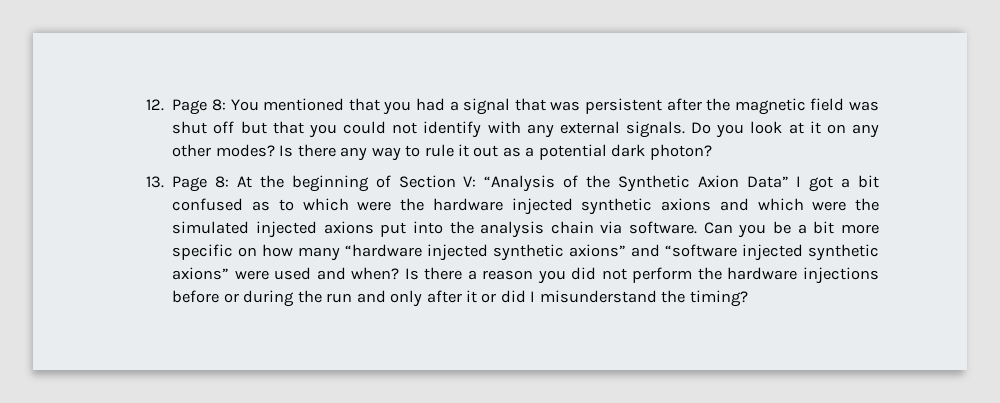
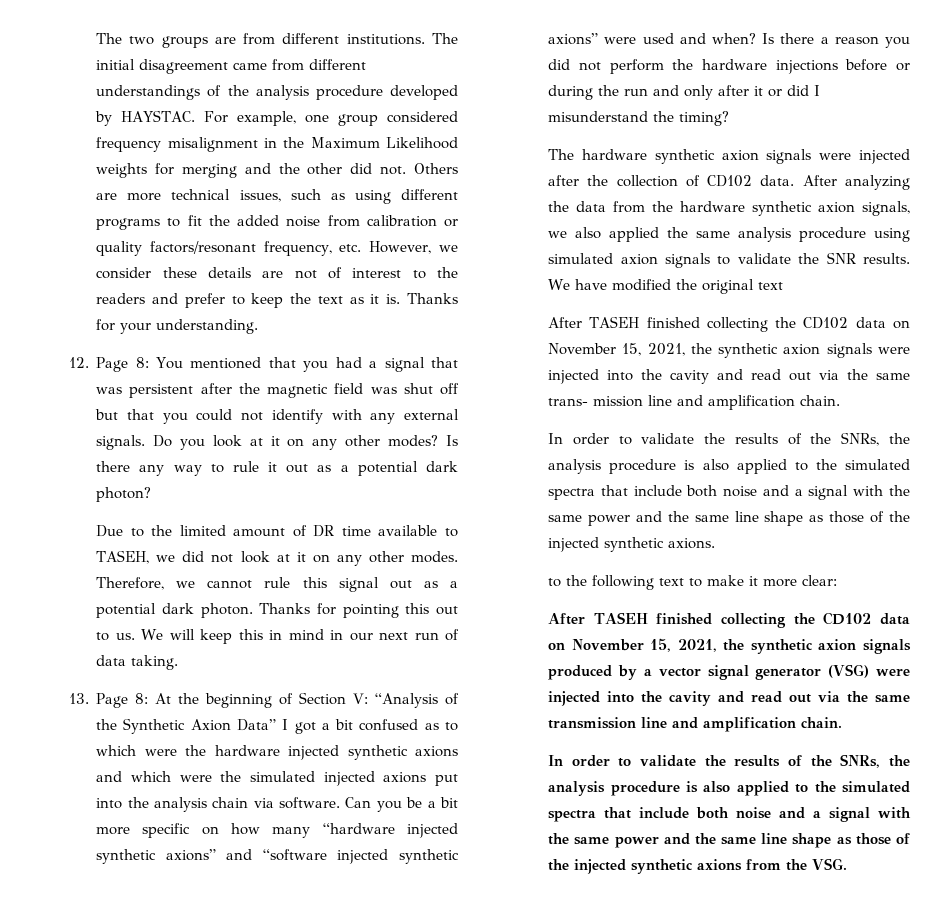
(146, 105) none -> [96,33,458,48] [96,59,367,74] [96,85,458,100] [95,110,458,126] [96,137,458,152] [96,163,459,178] [96,189,458,204] [96,215,459,230] [96,241,459,256] [96,267,459,279] [96,293,458,308] [96,319,259,334] The two groups are from different institutions. The initial disagreement came from different understandings of the analysis procedure developed by HAYSTAC. For example, one group considered frequency misalignment in the Maximum Likelihood weights for merging and the other did not. Others are more technical issues, such as using different programs to fit the added noise from calibration or quality factors/resonant frequency, etc. However, we consider these details are not of interest to the readers and prefer to keep the text as it is. Thanks for your understanding. //
(712, 152) none -> [96,525,459,537] [96,550,459,566] [96,577,459,592] [96,603,459,618] [96,629,459,644] [96,655,179,670] // Due to the limited amount of DR time available to TASEH, we did not look at it on any other modes. Therefore, we cannot rule this signal out as a potential dark photon. Thanks for pointing this out to us. We will keep this in mind in our next run of data taking.
(748, 298) none -> [548,149,910,164] [548,175,910,190] [548,201,910,216] [548,227,910,242] [548,252,910,268] [548,279,784,294] [548,316,910,332] [548,343,910,358] [548,369,911,384] [548,395,841,410] [548,432,910,446] [548,459,910,474] [548,485,911,500] [548,511,910,526] [548,537,716,552] [548,575,838,590] [548,612,910,628] [548,638,911,654] [548,664,910,680] [548,691,911,706] [548,717,843,732] [548,754,910,768] [548,781,910,796] [548,807,911,822] [548,833,910,848] [548,858,848,874] // The hardware synthetic axion signals were injected after the collection of CD102 data. After analyzing the data from the hardware synthetic axion signals, we also applied the same analysis procedure using simulated axion signals to validate the SNR results. We have modified the original text // After TASEH finished collecting the CD102 data on November 15, 2021, the synthetic axion signals were injected into the cavity and read out via the same trans- mission line and amplification chain. // In order to validate the results of the SNRs, the analysis procedure is also applied to the simulated spectra that include both noise and a signal with the same power and the same line shape as those of the injected synthetic axions. // to the following text to make it more clear: // After TASEH finished collecting the CD102 data on November 15, 2021, the synthetic axion signals produced by a vector signal generator (VSG) were injected into the cavity and read out via the same transmission line and amplification chain. // In order to validate the results of the SNRs, the analysis procedure is also applied to the simulated spectra that include both noise and a signal with the same power and the same line shape as those of the injected synthetic axions from the VSG.

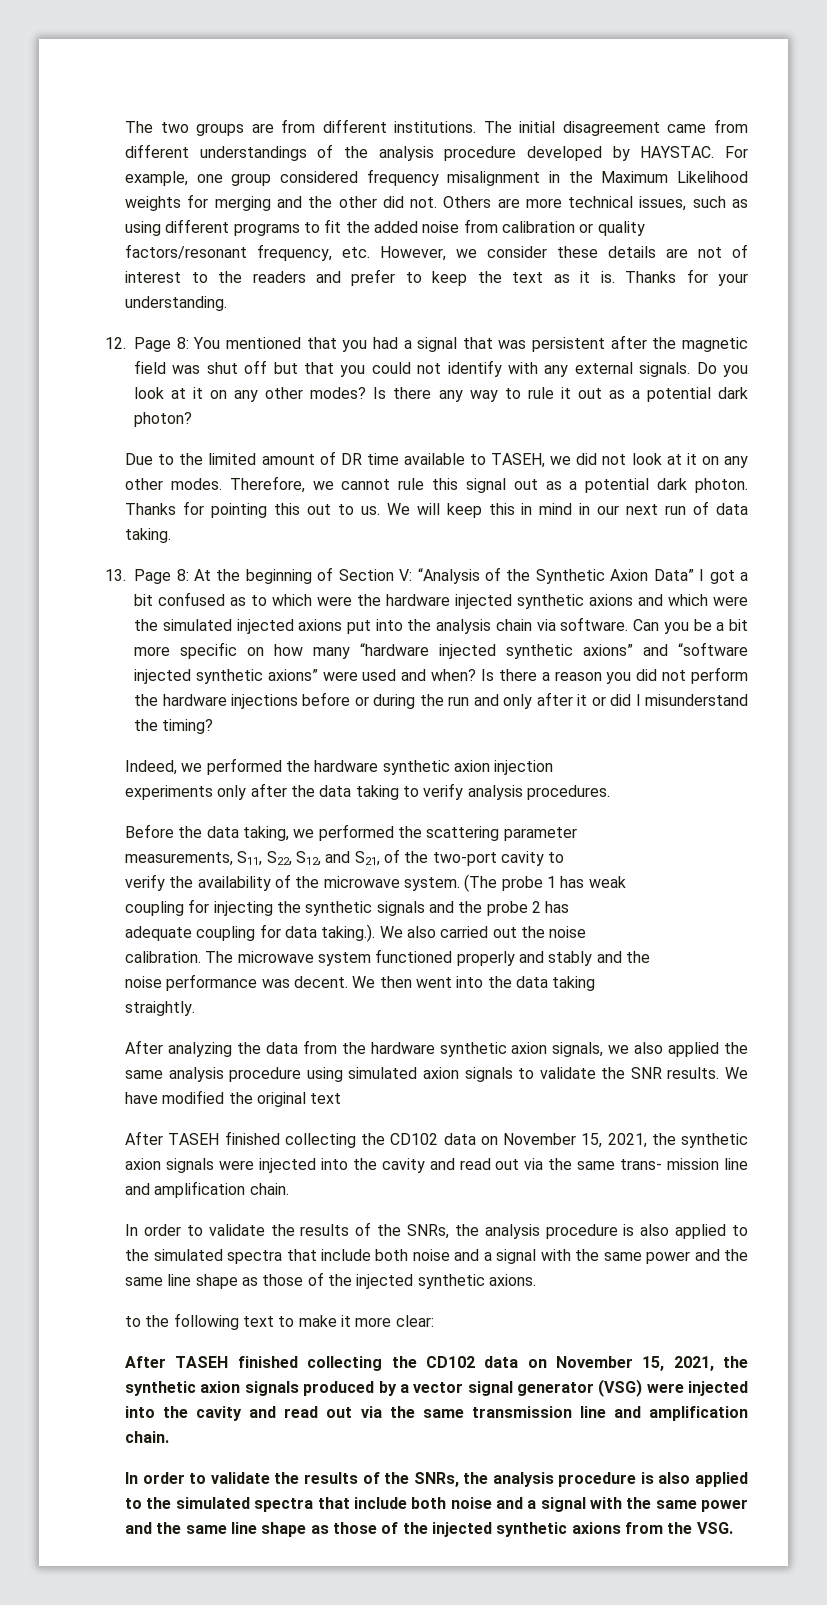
[548,149,910,164] [548,175,795,187] The hardware synthetic axion signals were injected after the collection of CD102 data. -> [125,758,554,775] [125,783,610,800] [125,824,577,841] [125,849,565,866] [125,874,626,892] [125,899,570,916] [125,924,587,942] [125,949,650,966] [125,974,596,991] [125,1001,196,1016] Indeed, we performed the hardware synthetic axion injection // experiments only after the data taking to verify analysis procedures. // Before the data taking, we performed the scattering parameter // measurements, S11, S22, S12, and S21, of the two-port cavity to // verify the availability of the microwave system. (The probe 1 has weak // coupling for injecting the synthetic signals and the probe 2 has // adequate coupling for data taking.). We also carried out the noise // calibration. The microwave system functioned properly and stably and the // noise performance was decent. We then went into the data taking // straightly. //

